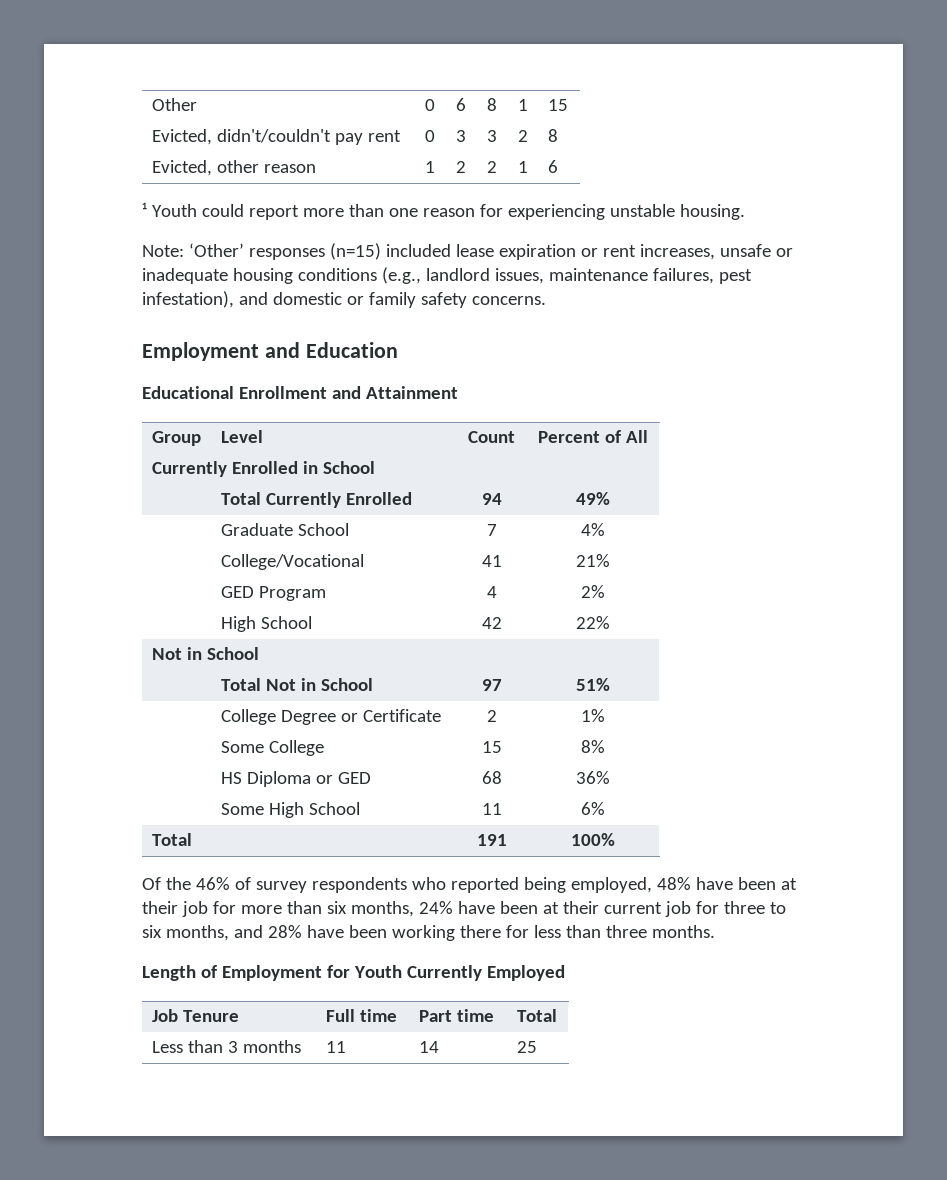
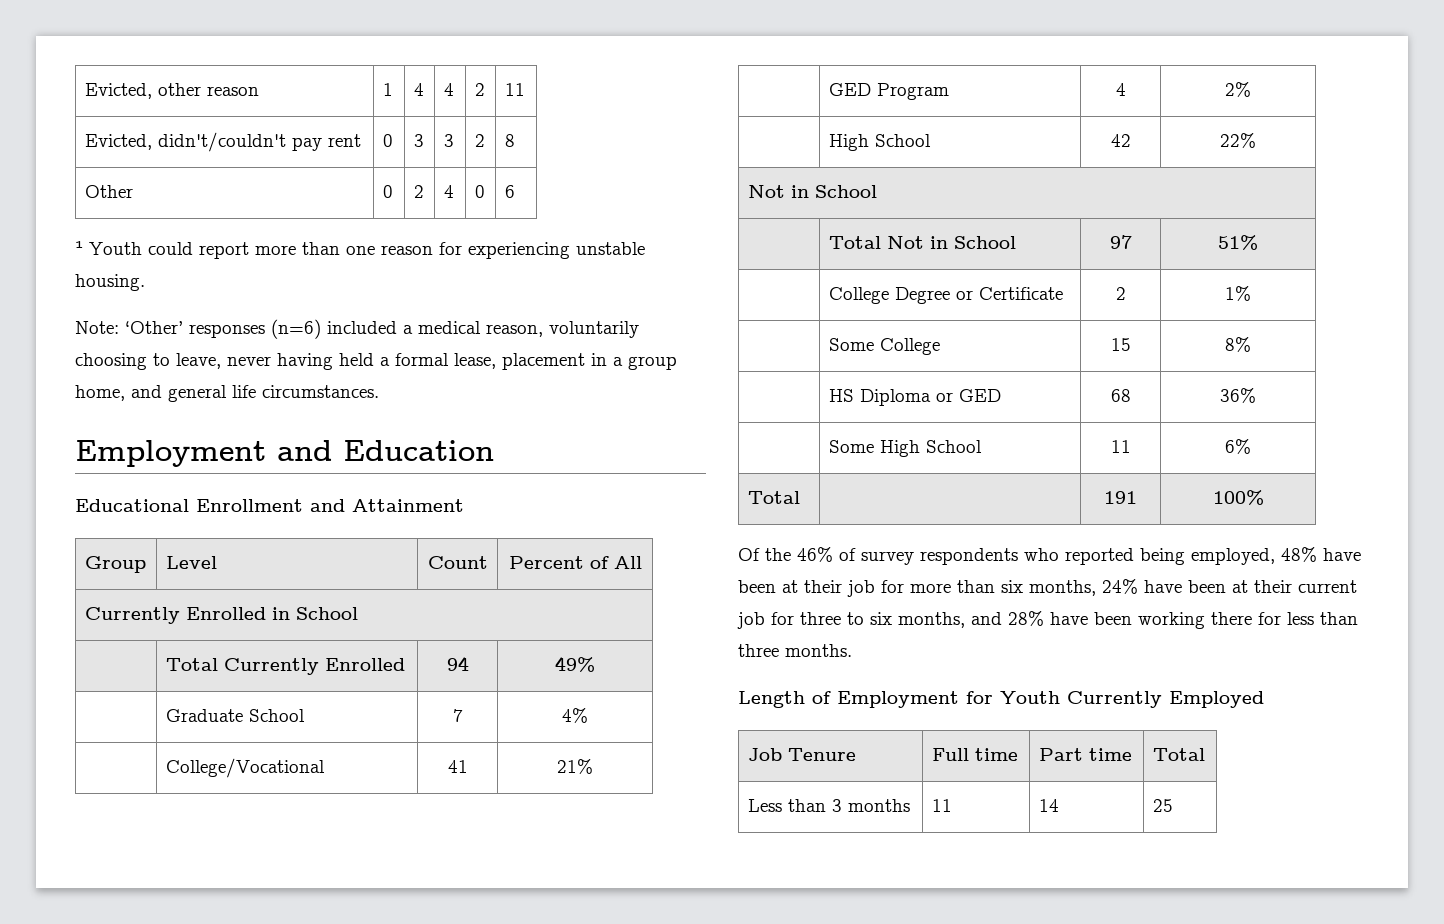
[151,98,197,111] [424,99,435,111] [455,98,466,111] [486,98,497,111] [517,99,528,111] [547,99,568,111] Other | 0 | 6 | 8 | 1 | 15 -> [84,83,259,99] [382,83,393,96] [413,83,424,96] [443,83,454,96] [474,83,485,96] [504,83,525,96] Evicted, other reason | 1 | 4 | 4 | 2 | 11
[151,160,316,176] [424,161,435,173] [455,161,466,173] [486,161,497,173] [517,161,528,173] Evicted, other reason | 1 | 2 | 2 | 1 -> [84,185,133,198] [382,185,393,198] [413,185,424,198] [443,185,454,198] [474,185,485,198] Other | 0 | 2 | 4 | 0
[329,243,793,260] [142,267,752,284] [142,291,546,308] (n=15) included lease expiration or rent increases, unsafe or inadequate housing conditions (e.g., landlord issues, maintenance failures, pest infestation), and domestic or family safety concerns. -> [271,319,639,339] [75,353,677,370] [75,385,379,402] (n=6) included a medical reason, voluntarily choosing to leave, never having held a formal lease, placement in a group home, and general life circumstances.

